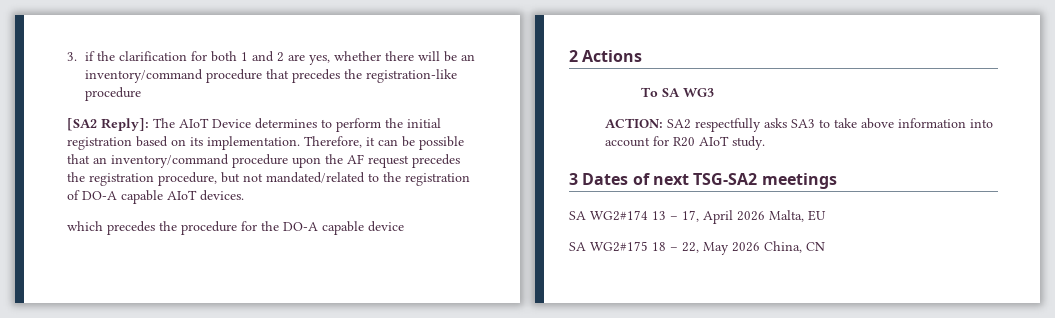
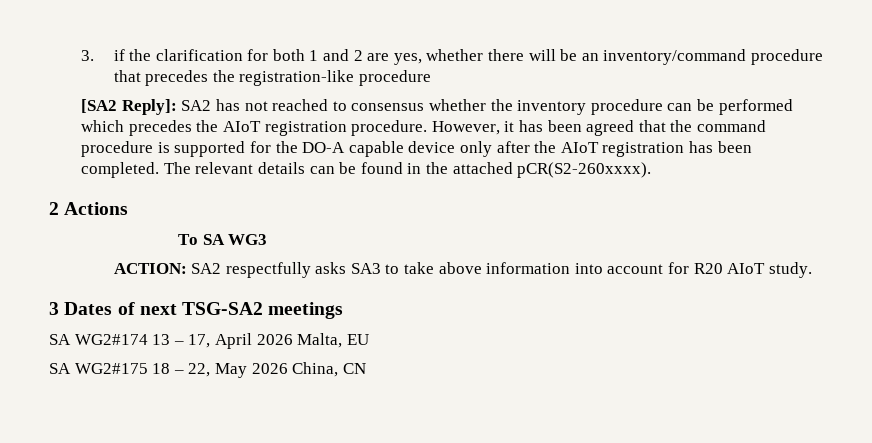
[153,118,442,132] [67,136,465,150] [67,154,461,168] [67,172,471,186] [67,190,245,204] [67,221,238,235] The AIoT Device determines to perform the initial registration based on its implementation. Therefore, it can be possible that an inventory/command procedure upon the AF request precedes the registration procedure, but not mandated/related to the registration of DO-A capable AIoT devices. // which precedes the procedure -> [181,99,793,115] [81,120,766,136] [81,141,246,157] SA2 has not reached to consensus whether the inventory procedure can be performed which precedes the AIoT registration procedure. However, it has been agreed that the command procedure is supported
(405, 226) none -> [459,141,752,157] [81,162,652,178] only after the AIoT registration has been completed. The relevant details can be found in the attached pCR(S2-260xxxx).

